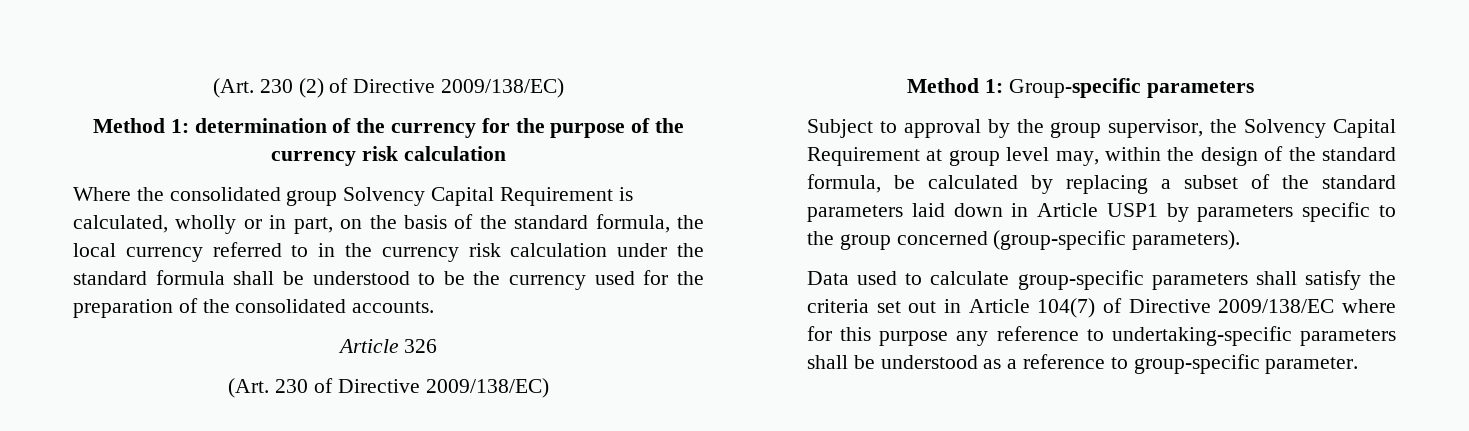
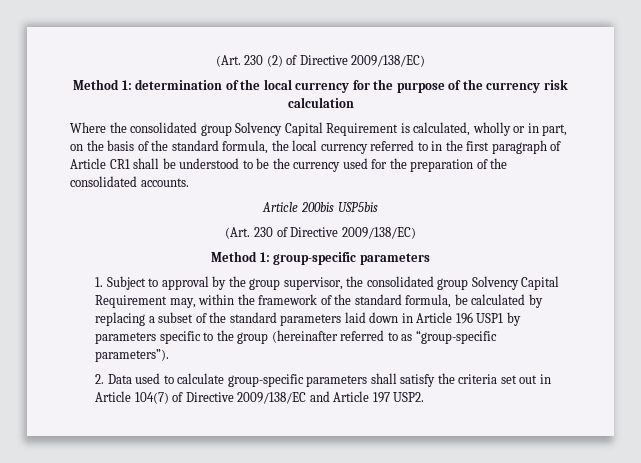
(386, 125) none -> [263,79,292,90] local
[381,243,704,262] [73,270,225,285] currency risk calculation under the standard formula -> [466,140,562,154] [70,158,130,169] first paragraph of Article CR1
[404,339,438,353] 326 -> [301,202,378,212] 200bis USP5bis
[1008,78,1141,98] Group-specific -> [273,252,357,265] group-specific
(1254, 89) none -> [95,277,104,287] 1.
[1244,119,1396,138] [807,147,1050,166] Solvency Capital Requirement at group level -> [366,276,560,290] [95,295,168,308] consolidated group Solvency Capital Requirement
[1200,147,1258,166] design -> [258,294,318,305] framework
(1099, 210) none -> [455,312,473,324] 196
[896,230,1241,250] concerned (group-specific parameters). // -> [271,330,497,344] [95,349,170,362] [95,374,105,384] (hereinafter referred to as “group-specific parameters”). // 2.
[1342,299,1396,313] [807,326,1396,346] [807,354,1359,374] where for this purpose any reference to undertaking-specific parameters shall be understood as a reference to group-specific parameter. -> [309,391,425,403] and Article 197 USP2.

